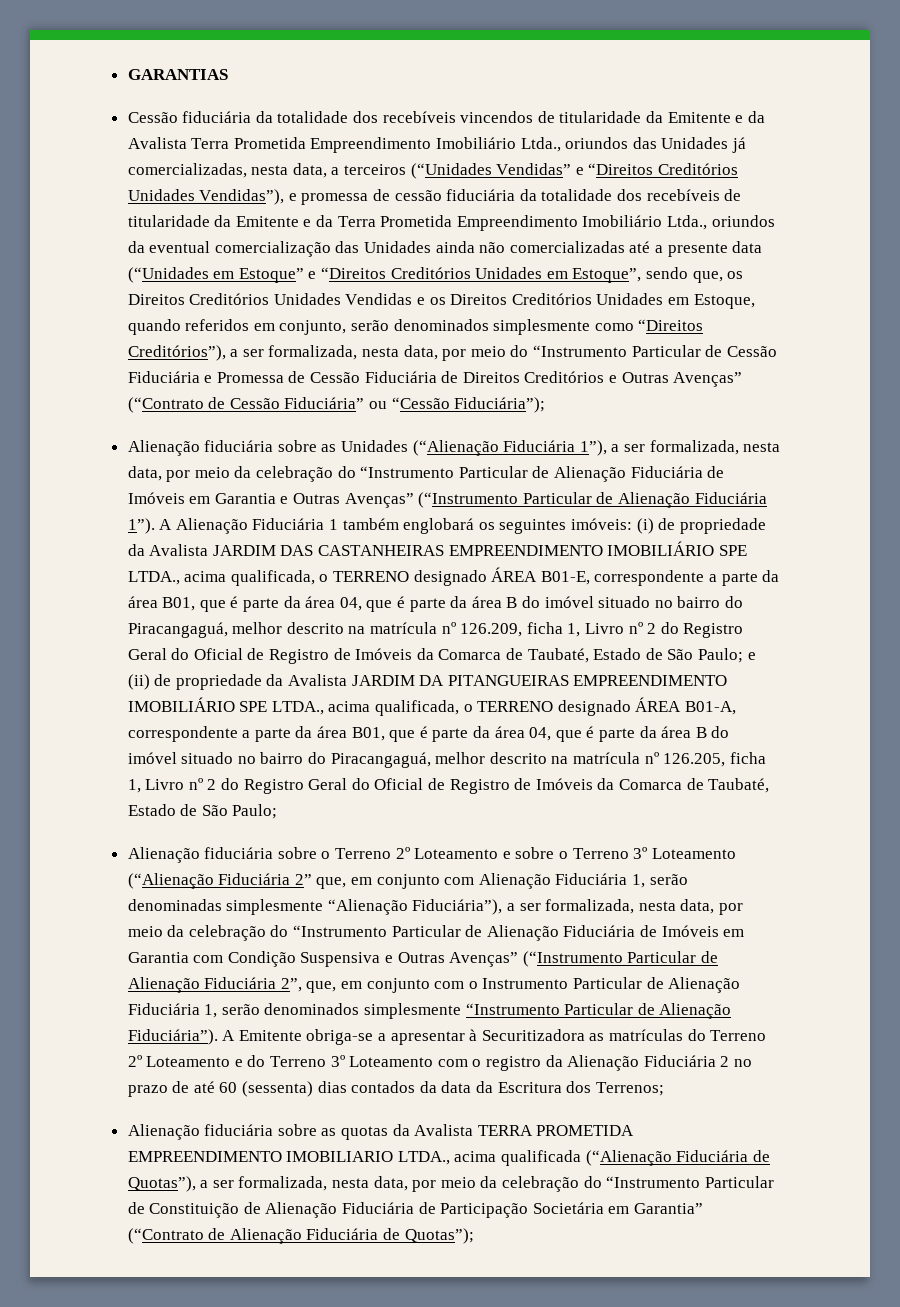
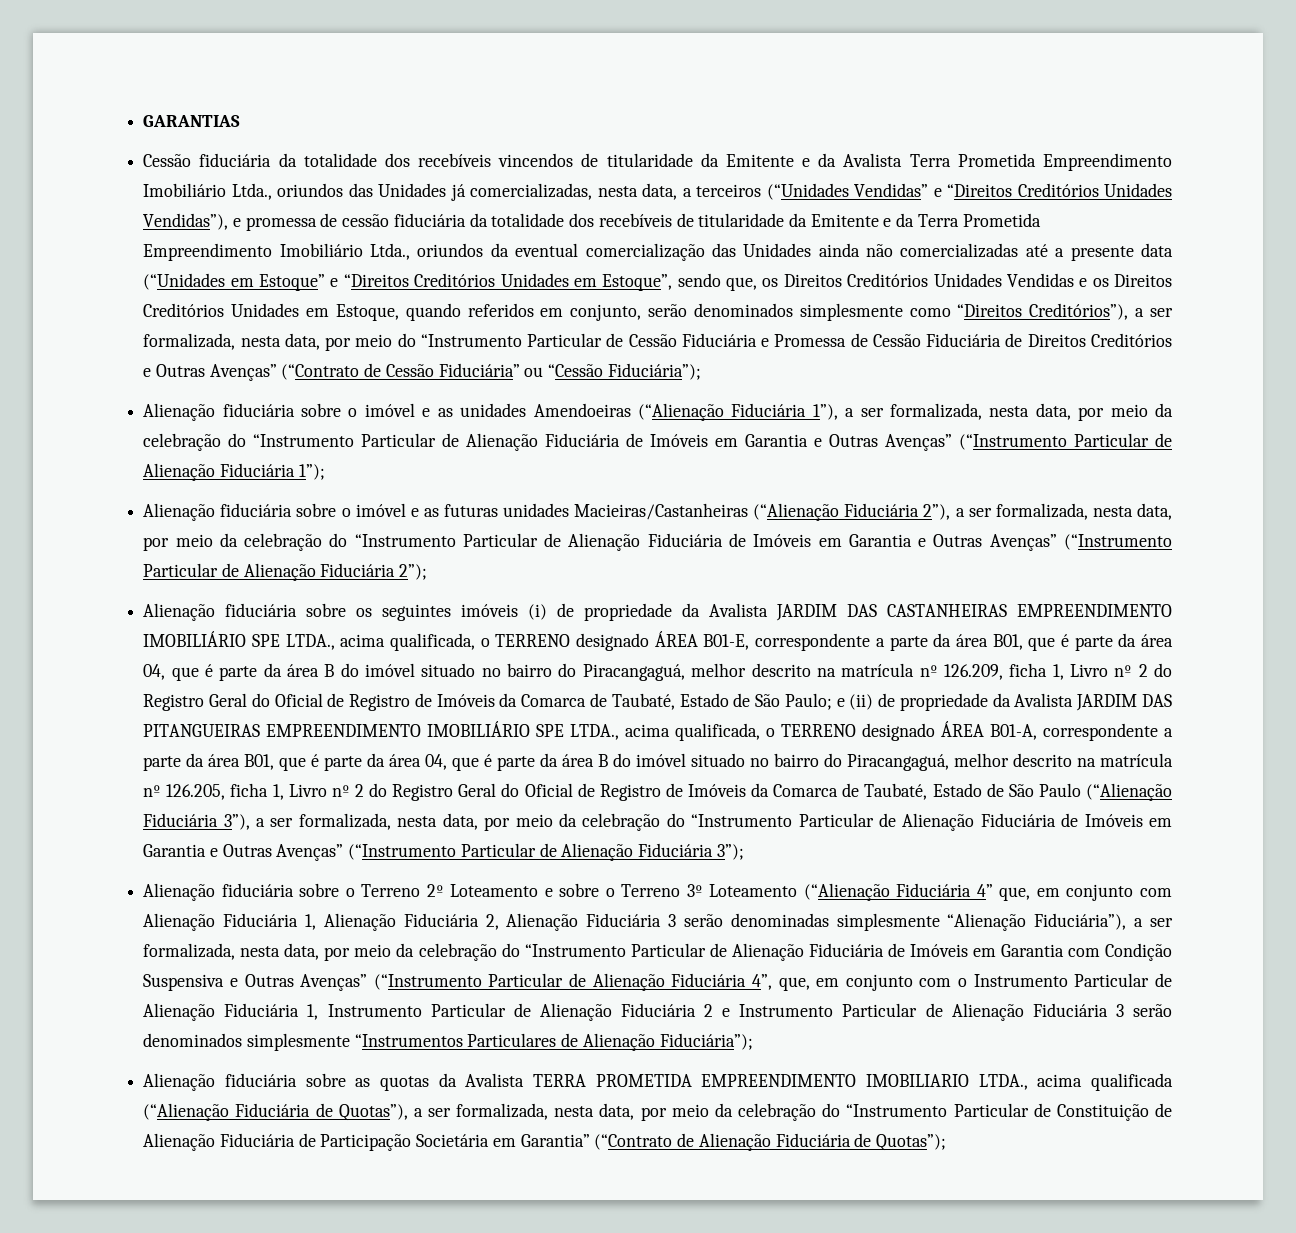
[321,440,409,452] as Unidades -> [348,403,631,417] o imóvel e as unidades Amendoeiras
[127,518,475,534] 1”). A Alienação Fiduciária 1 também englobará -> [298,464,325,480] [143,503,1173,521] [143,533,1172,551] [143,563,428,581] [143,603,347,621] 1”); // Alienação fiduciária sobre o imóvel e as futuras unidades Macieiras/Castanheiras (“Alienação Fiduciária 2”), a ser formalizada, nesta data, por meio da celebração do “Instrumento Particular de Alienação Fiduciária de Imóveis em Garantia e Outras Avenças” (“Instrumento Particular de Alienação Fiduciária 2”); // Alienação fiduciária sobre
[571,518,633,530] imóveis: -> [461,604,519,617] imóveis
[419,675,445,686] DA -> [1141,694,1172,707] DAS
[232,804,278,819] Paulo; -> [1038,783,1173,801] [143,813,1172,831] [143,843,744,861] Paulo (“Alienação Fiduciária 3”), a ser formalizada, nesta data, por meio da celebração do “Instrumento Particular de Alienação Fiduciária de Imóveis em Garantia e Outras Avenças” (“Instrumento Particular de Alienação Fiduciária 3”);
[294,874,312,885] 2” -> [976,884,993,897] 4”
(646, 881) none -> [323,913,677,931] Alienação Fiduciária 2, Alienação Fiduciária 3
[280,978,302,992] 2”, -> [751,974,772,990] 4”,
[221,1003,732,1019] [127,1029,767,1045] [127,1055,752,1071] [127,1081,664,1097] serão denominados simplesmente “Instrumento Particular de Alienação Fiduciária”). A Emitente obriga-se a apresentar à Securitizadora as matrículas do Terreno 2º Loteamento e do Terreno 3º Loteamento com o registro da Alienação Fiduciária 2 no prazo de até 60 (sessenta) dias contados da data da Escritura dos Terrenos; -> [327,1003,1172,1021] [143,1033,753,1051] Instrumento Particular de Alienação Fiduciária 2 e Instrumento Particular de Alienação Fiduciária 3 serão denominados simplesmente “Instrumentos Particulares de Alienação Fiduciária”);

